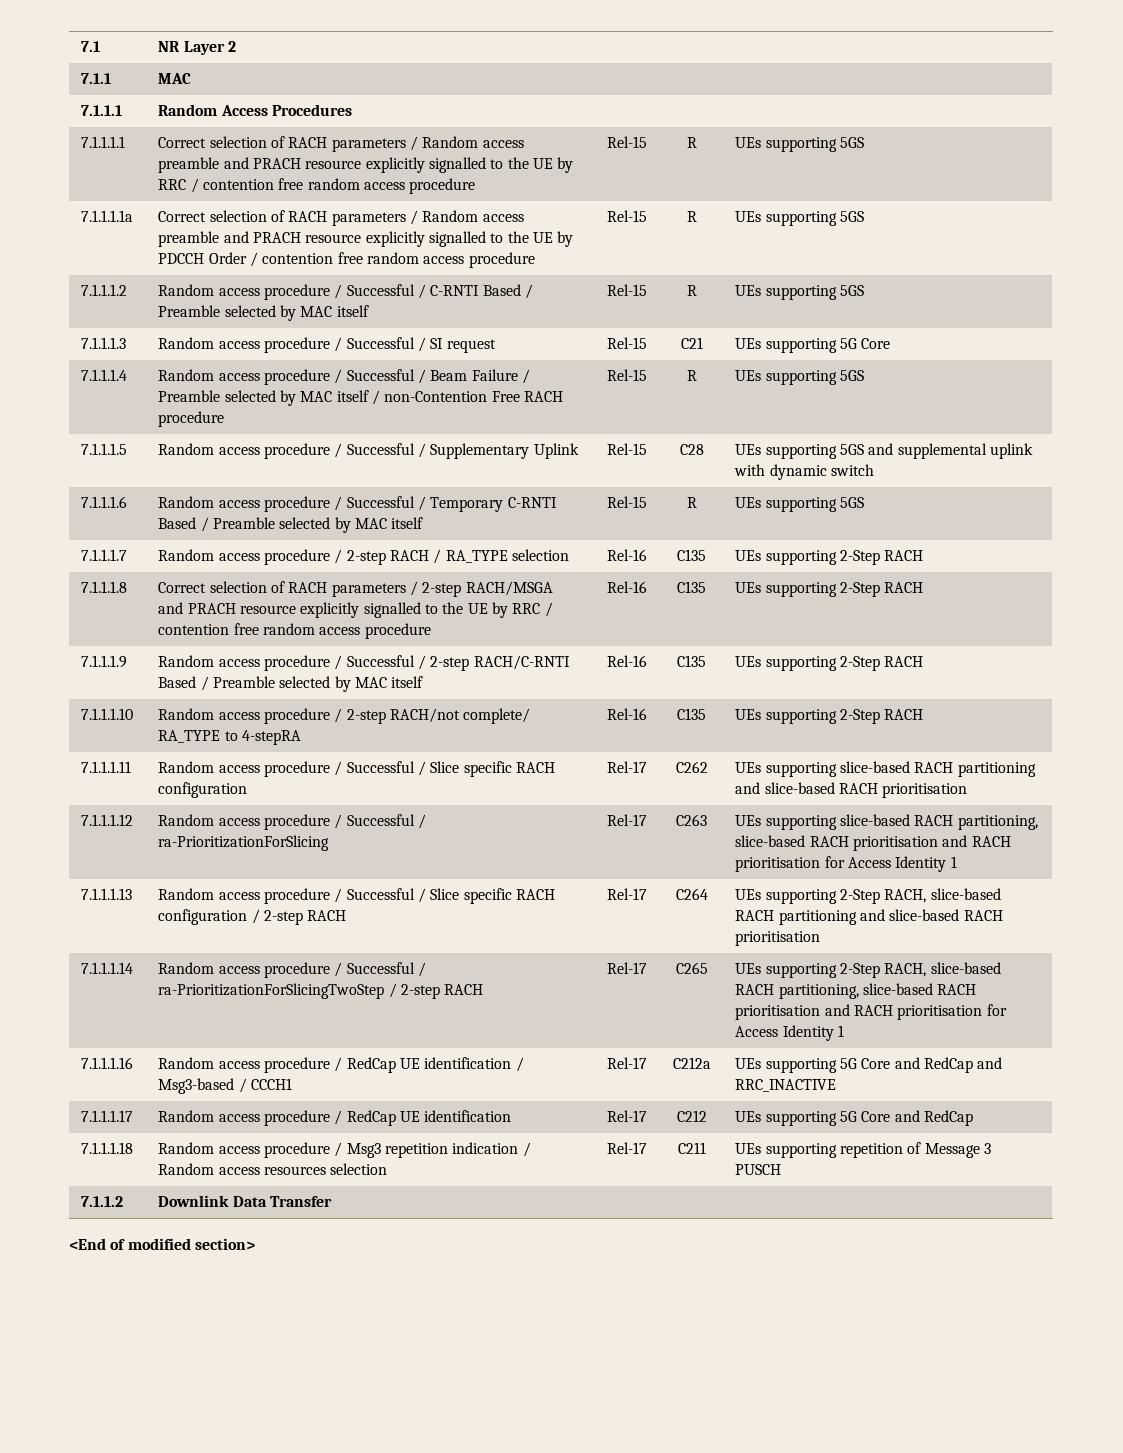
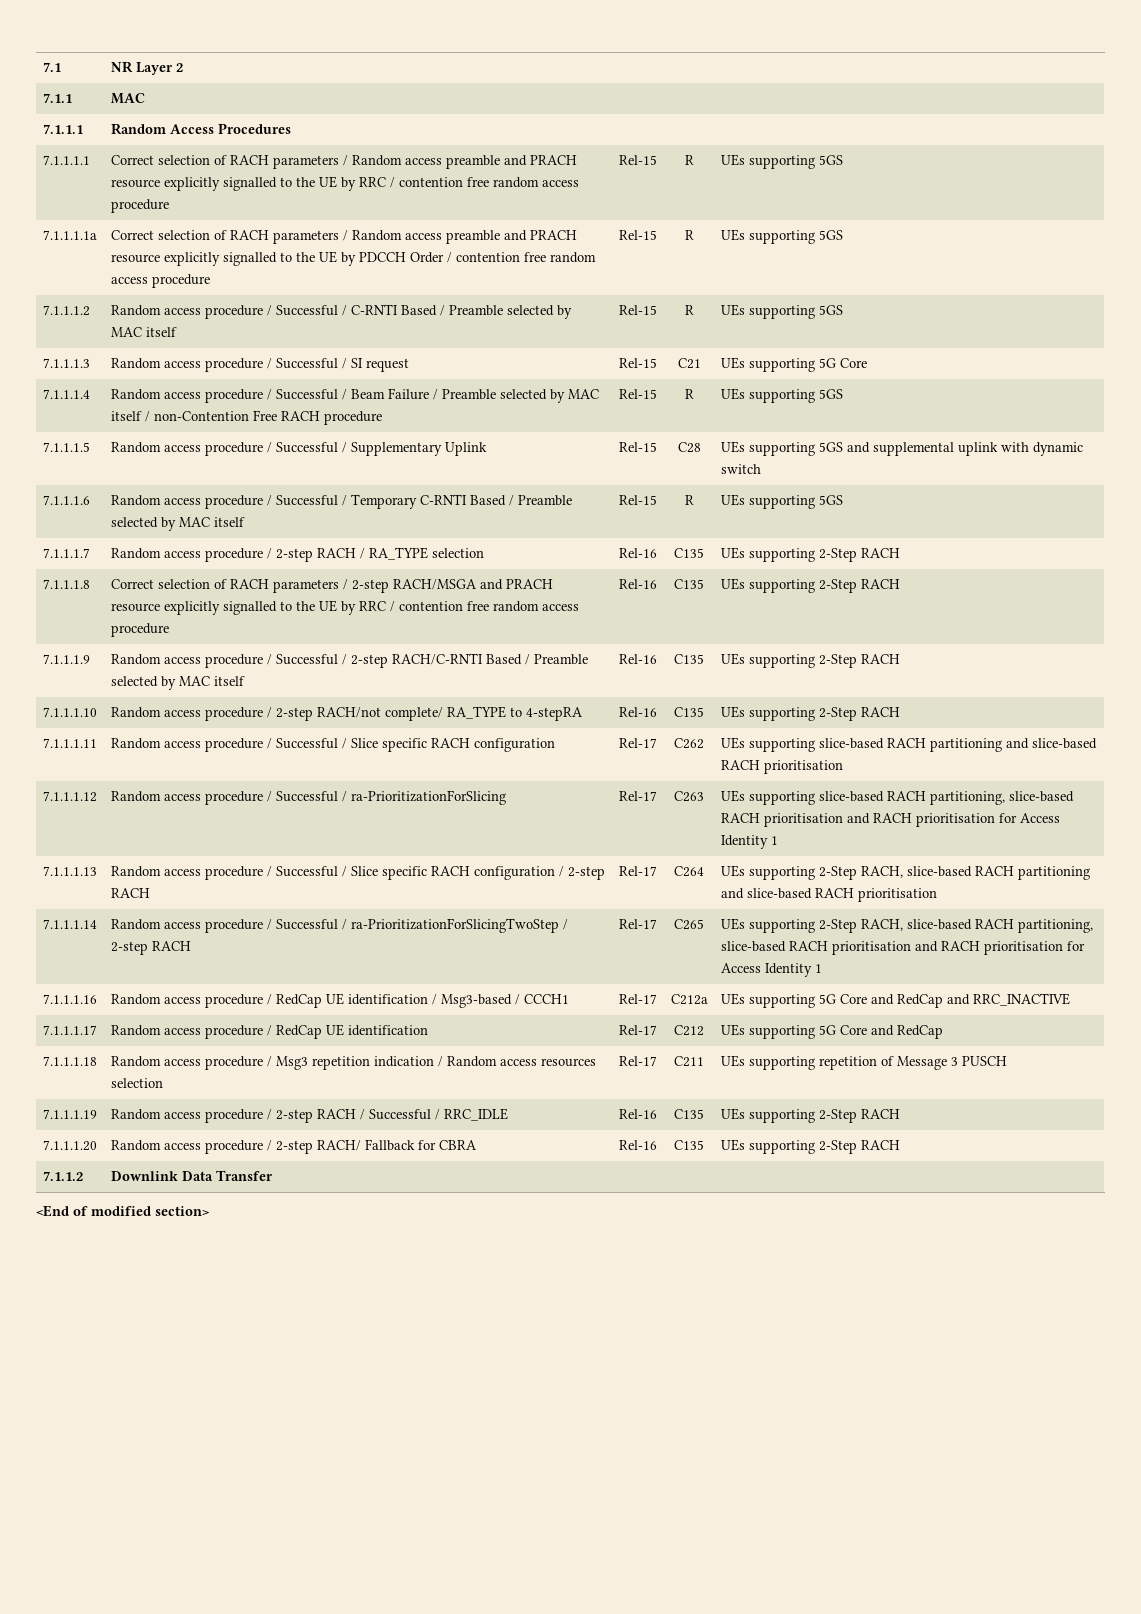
(782, 1169) none -> [42,1109,97,1119] [110,1108,508,1123] [618,1109,657,1119] [674,1109,704,1119] [720,1108,900,1123] [42,1140,97,1151] [110,1139,477,1154] [618,1140,657,1150] [674,1140,704,1150] [720,1139,900,1154] // 7.1.1.1.19 | Random access procedure / 2-step RACH / Successful / RRC_IDLE | Rel-16 | C135 | UEs supporting 2-Step RACH // 7.1.1.1.20 | Random access procedure / 2-step RACH/ Fallback for CBRA | Rel-16 | C135 | UEs supporting 2-Step RACH

